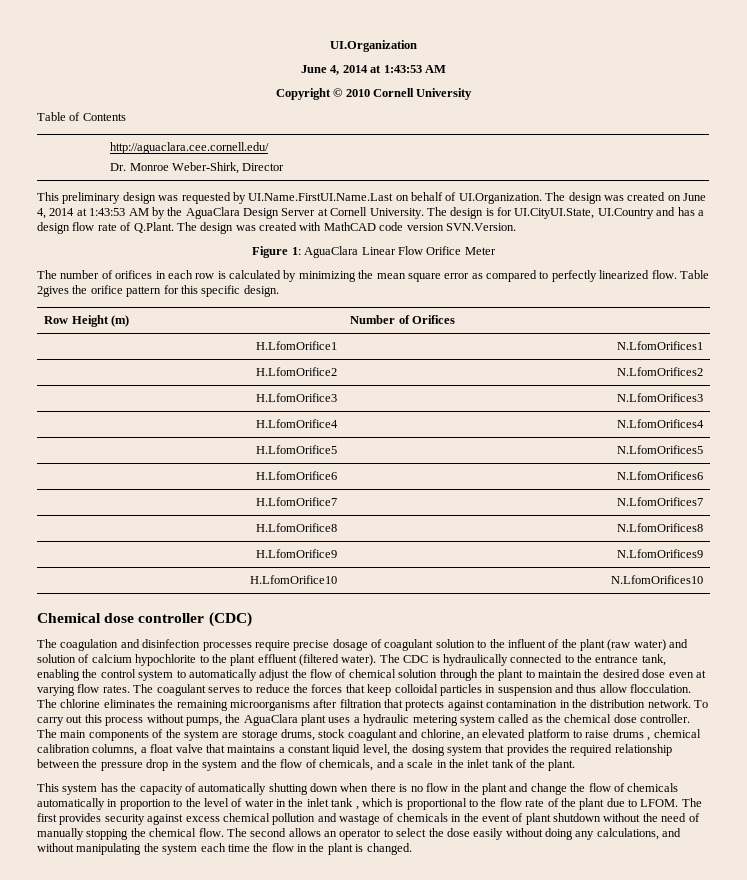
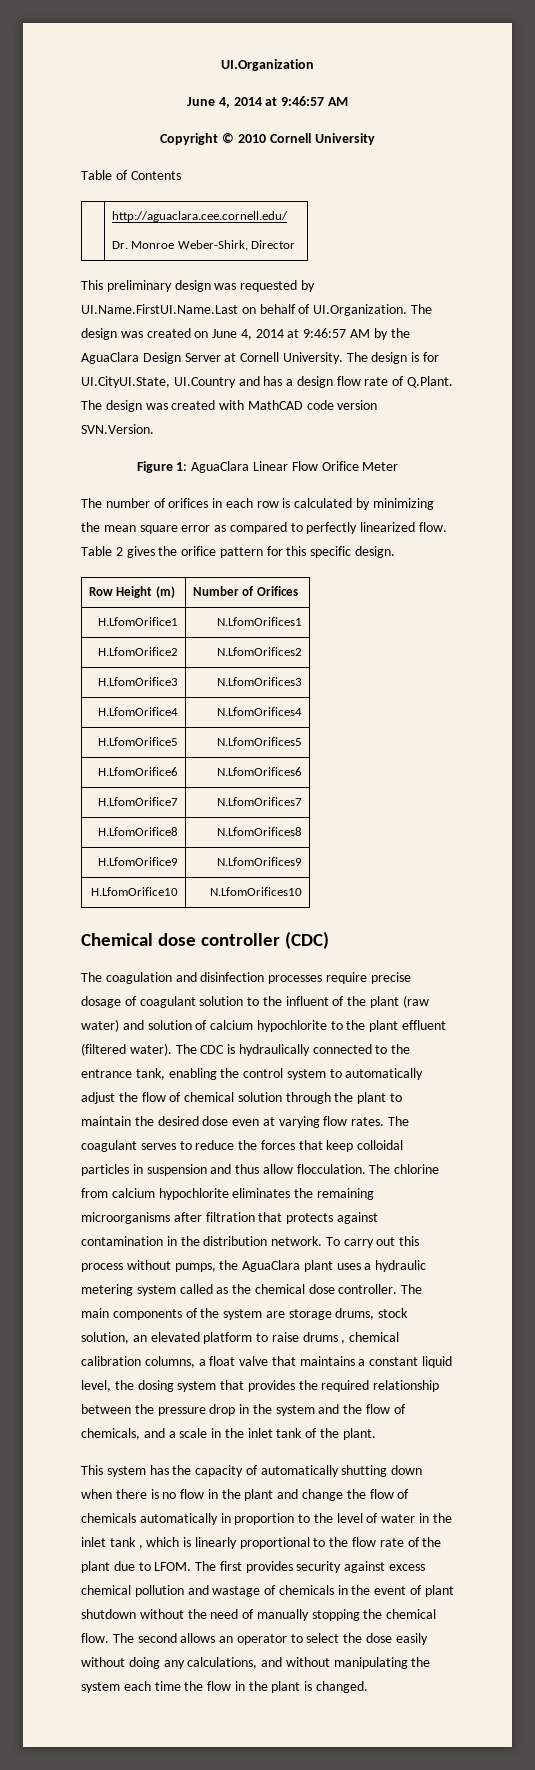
[383,65,422,73] 1:43:53 -> [281,96,325,106] 9:46:57
[89,208,126,216] 1:43:53 -> [303,328,347,338] 9:46:57
[37,286,69,297] 2gives -> [115,546,155,558] 2 gives
(101, 703) none -> [81,1188,229,1200] from calcium hypochlorite
[347,729,464,741] coagulant and chlorine, -> [81,1332,129,1344] solution,
(404, 803) none -> [194,1537,237,1549] linearly

